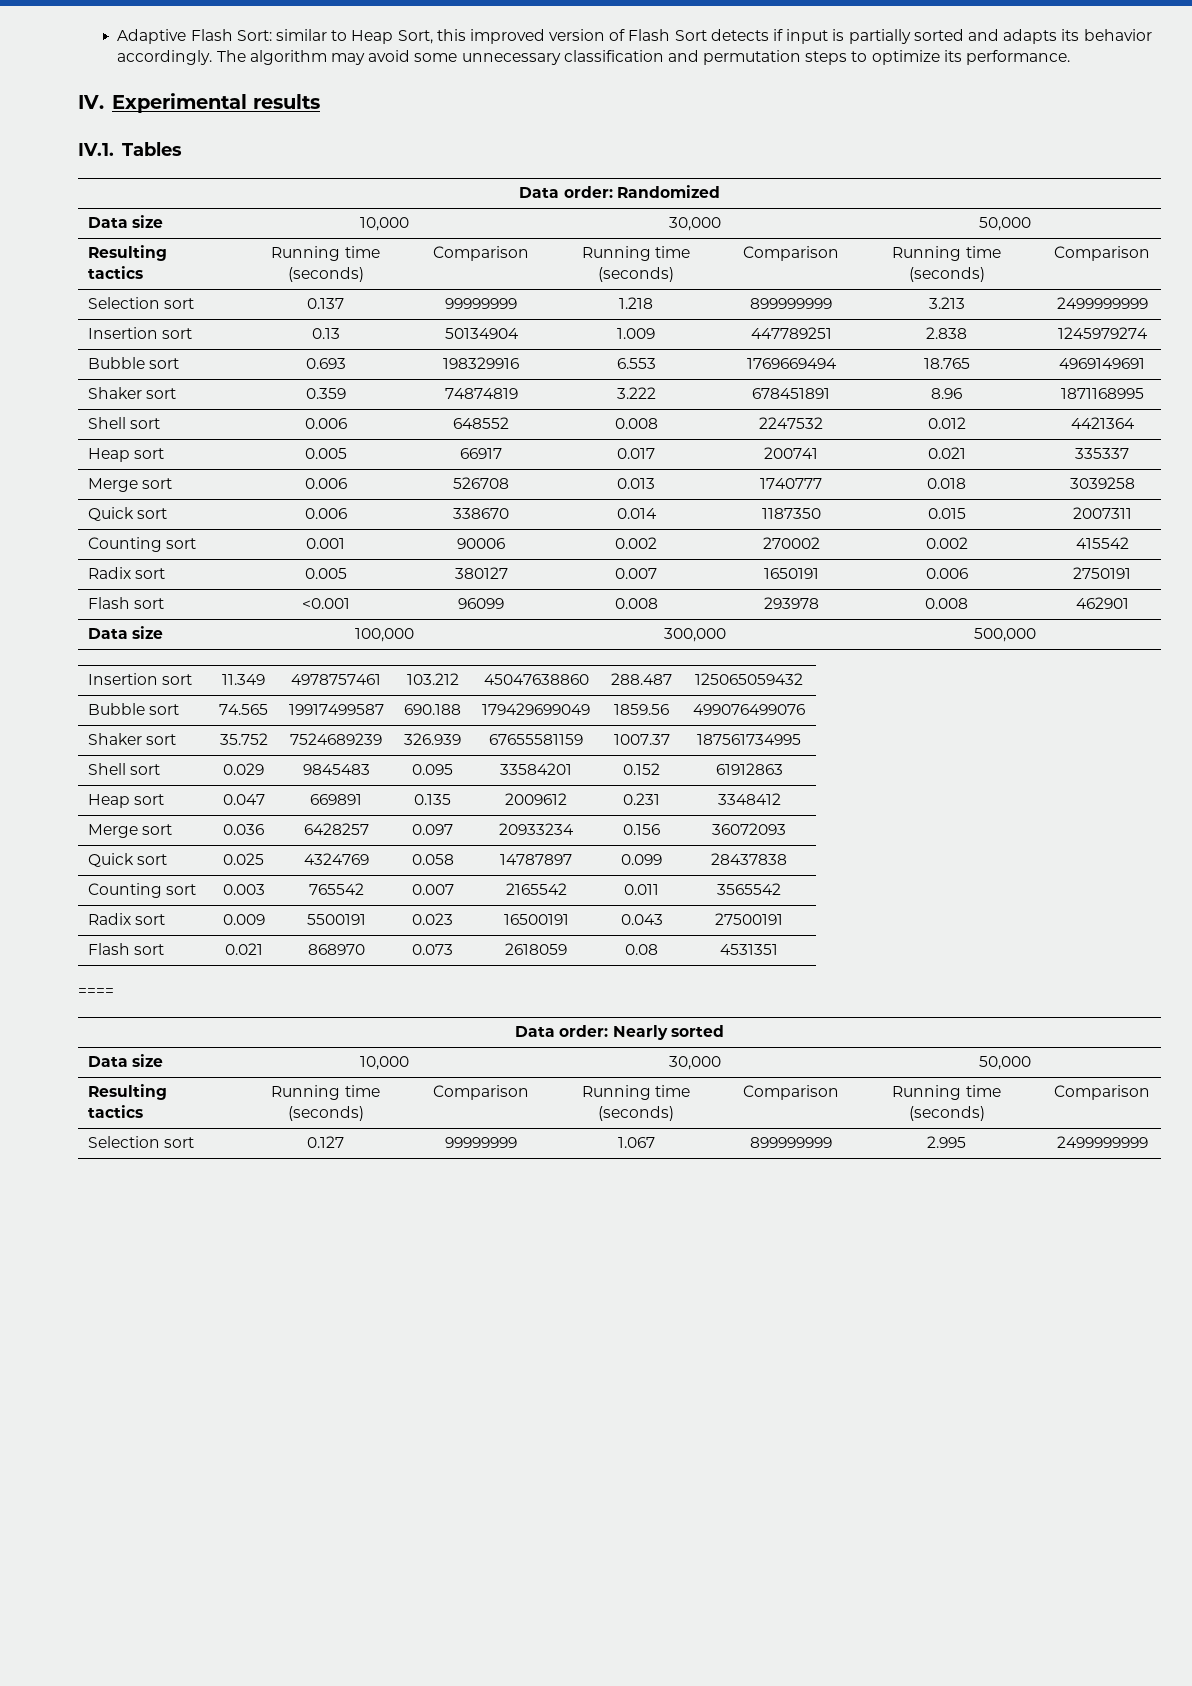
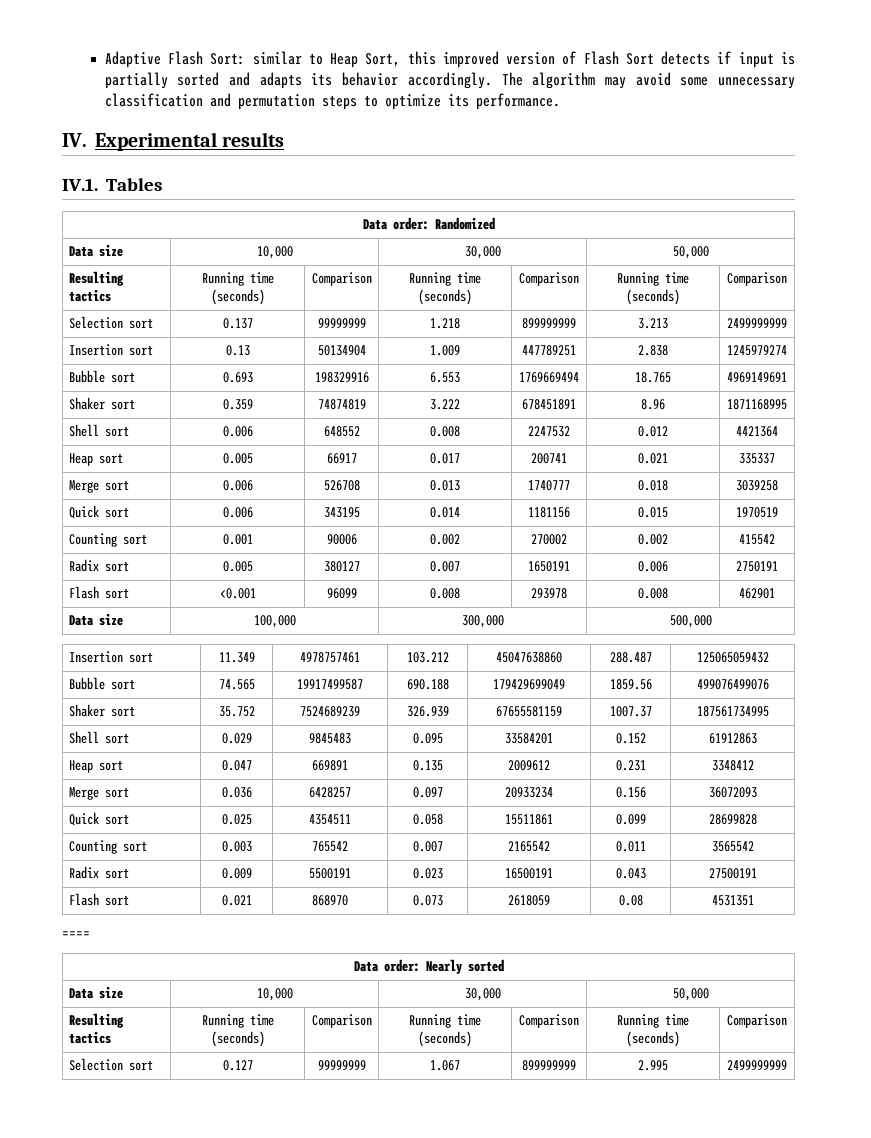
[453,508,509,519] 338670 -> [323,507,360,518] 343195
[761,508,821,519] 1187350 -> [528,507,570,518] 1181156
[1072,507,1132,519] 2007311 -> [736,507,778,518] 1970519
[303,853,369,865] 4324769 -> [309,814,351,825] 4354511
[500,854,572,865] 14787897 -> [505,814,553,825] 15511861
[711,853,787,865] 28437838 -> [708,814,757,825] 28699828

